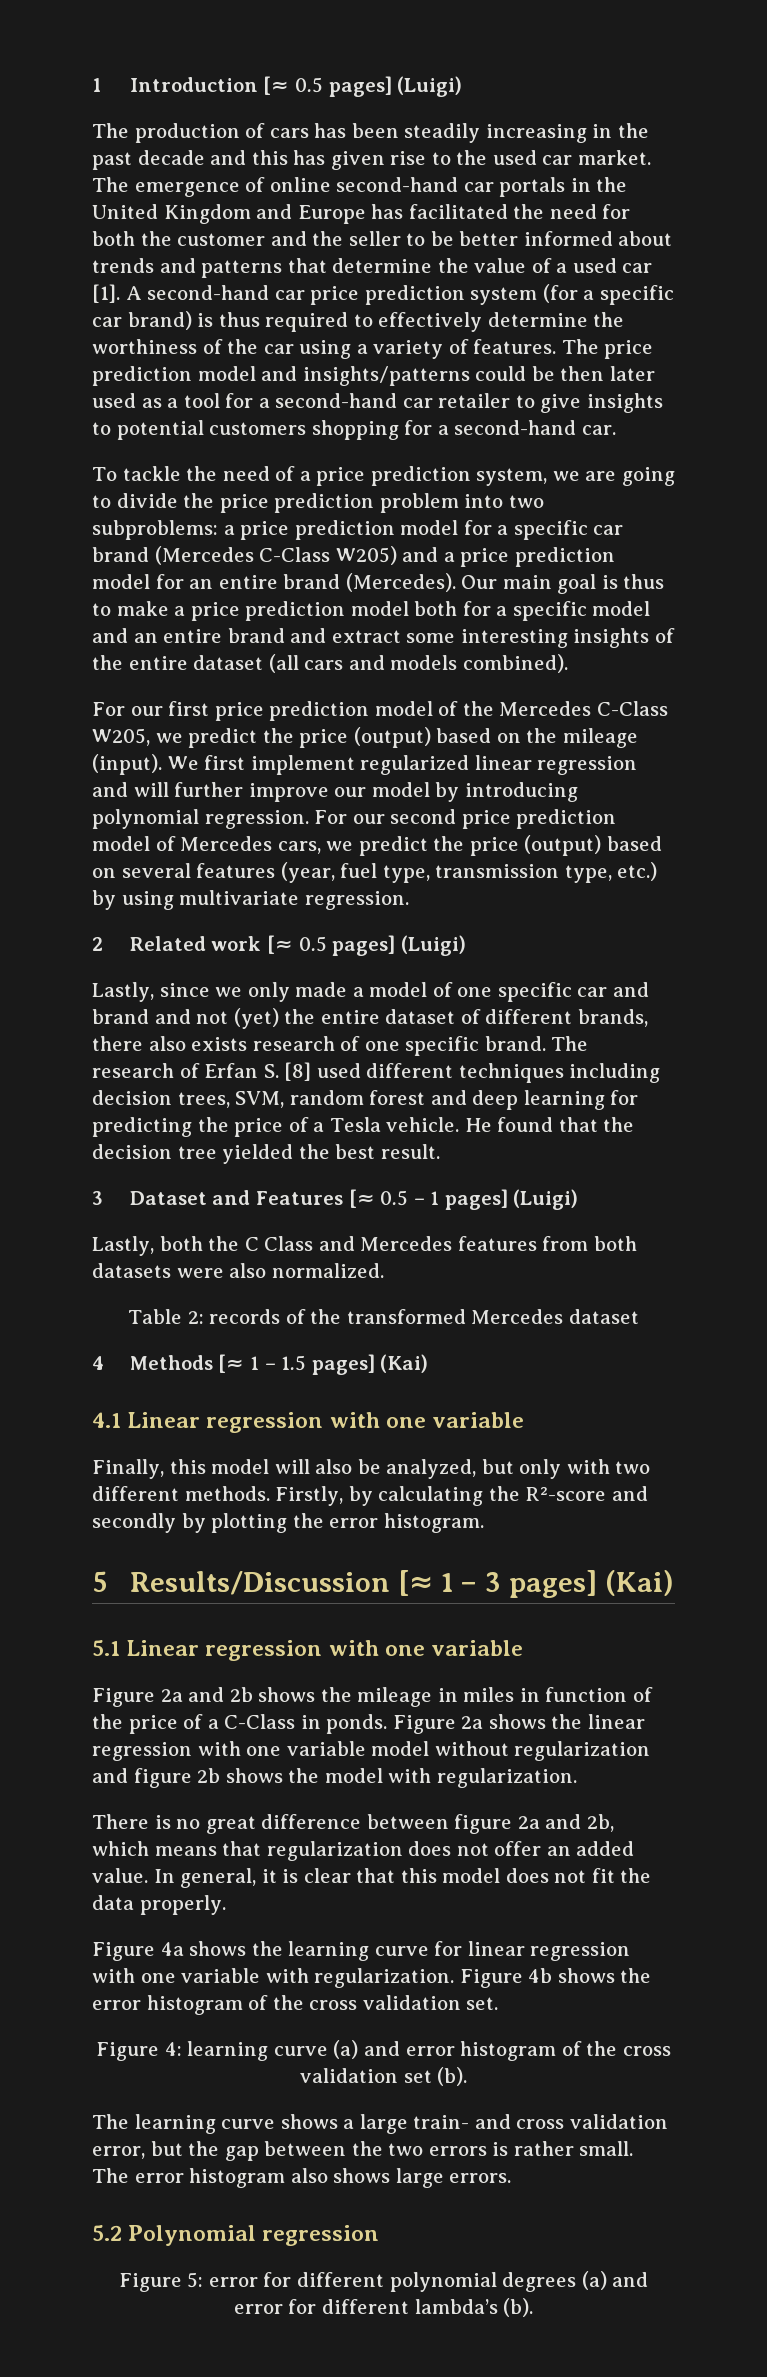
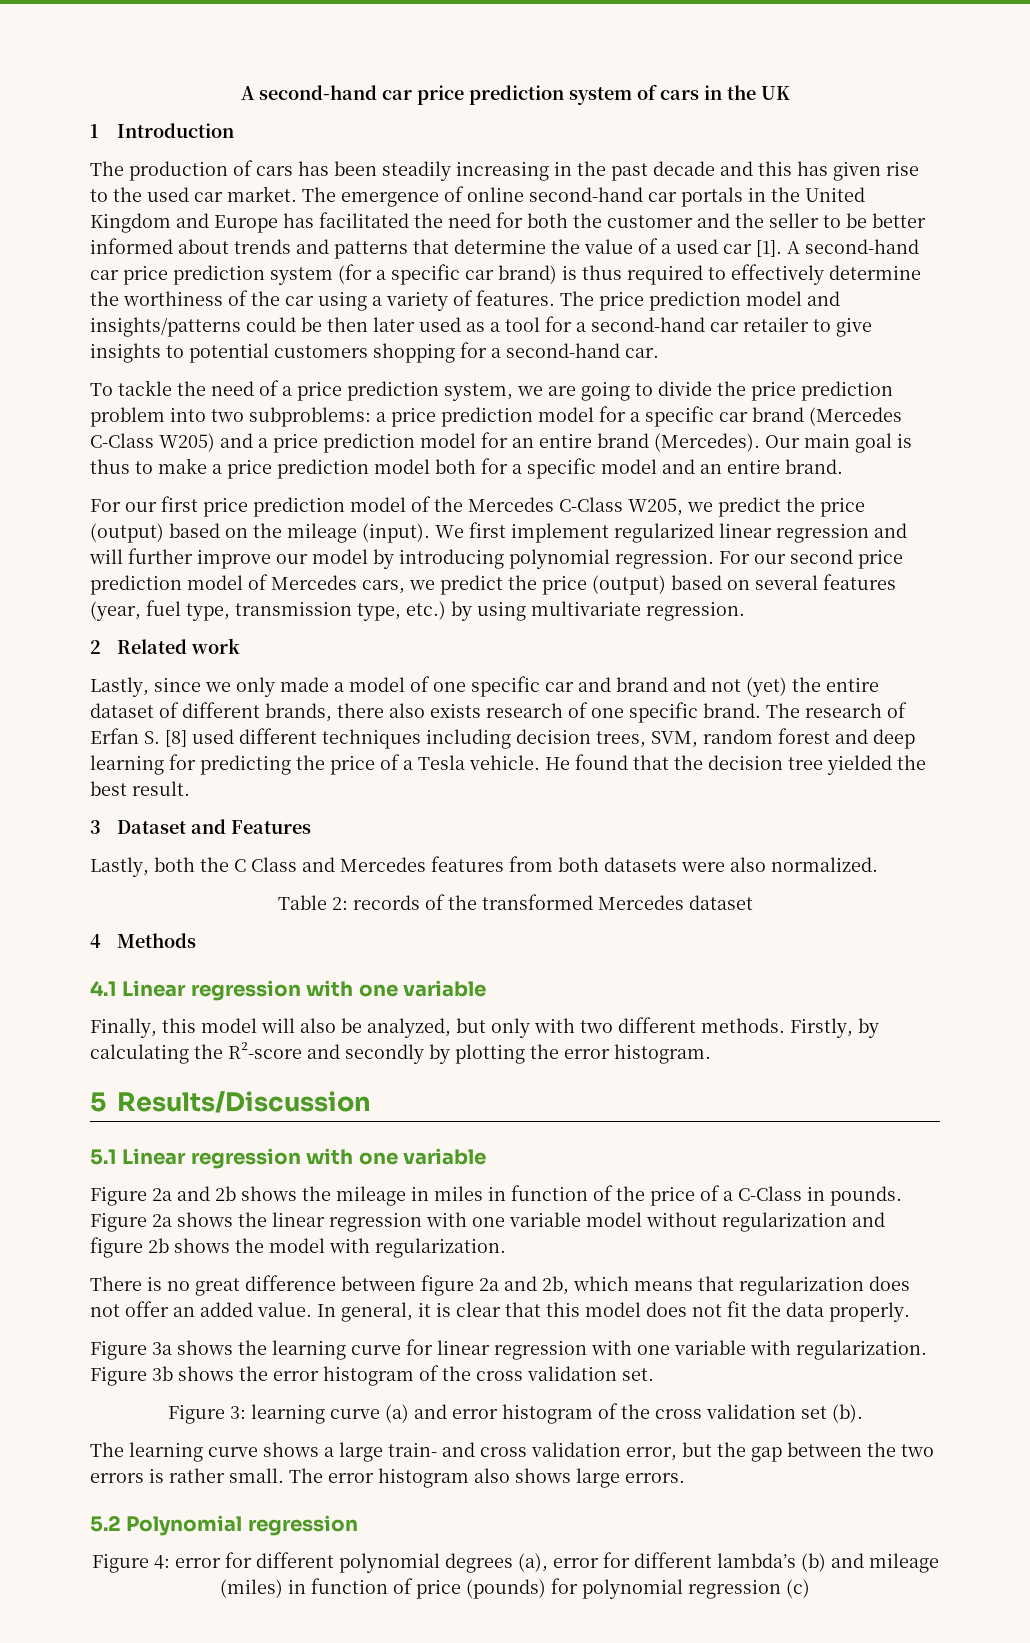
[92,76,463,97] 1 Introduction [≈ 0.5 pages] (Luigi) -> [240,84,790,105] [90,123,234,138] A second-hand car price prediction system of cars in the UK // 1 Introduction
[227,628,675,648] [92,654,568,673] brand and extract some interesting insights of the entire dataset (all cars and models combined). -> [785,459,843,474] brand.
[267,935,466,956] [≈ 0.5 pages] (Luigi) -> (240, 646) none
[348,1189,579,1210] [≈ 0.5 − 1 pages] (Luigi) -> (311, 827) none
[218,1354,429,1375] [≈ 1 − 1.5 pages] (Kai) -> (196, 940) none
[397,1570,674,1598] [≈ 1 − 3 pages] (Kai) -> (371, 1102) none
[326,1714,388,1734] ponds. -> [830,1186,902,1206] pounds.
[160,1942,184,1956] 4a -> [152,1342,172,1355] 3a
[528,1968,553,1983] 4b -> [152,1366,173,1381] 3b
[164,2042,182,2056] 4: -> [229,1406,246,1419] 3:
[187,2272,204,2288] 5: -> [153,1555,170,1569] 4:
[581,2271,649,2290] (a) and -> [517,1553,548,1572] (a),
[503,2298,534,2317] (b). -> [800,1553,939,1573] [220,1578,810,1599] (b) and mileage (miles) in function of price (pounds) for polynomial regression (c)

